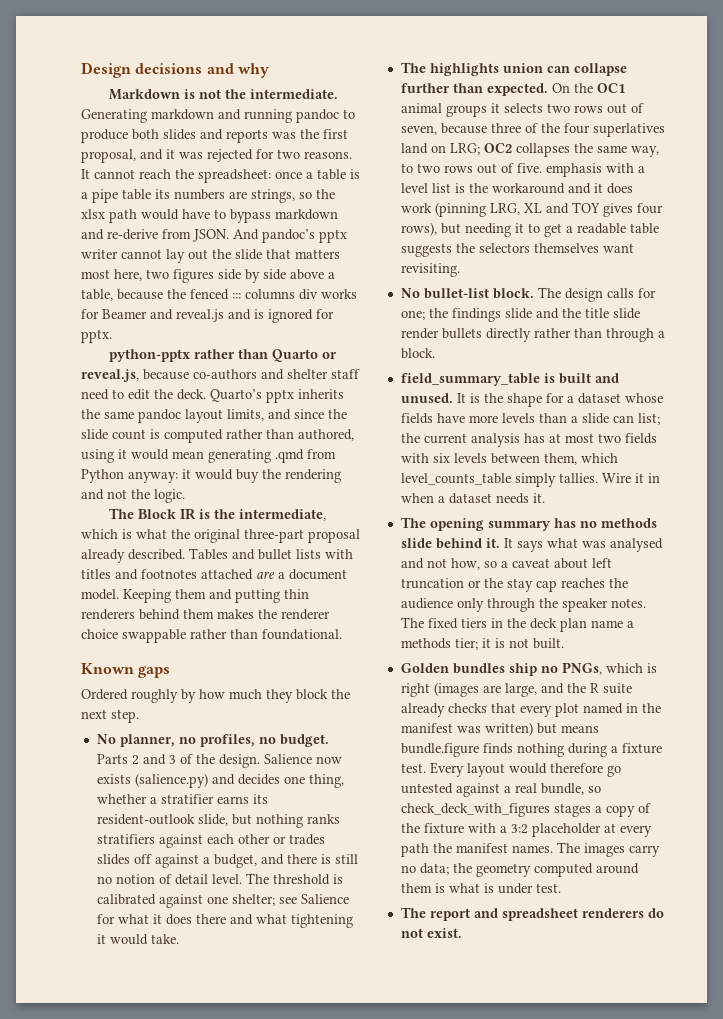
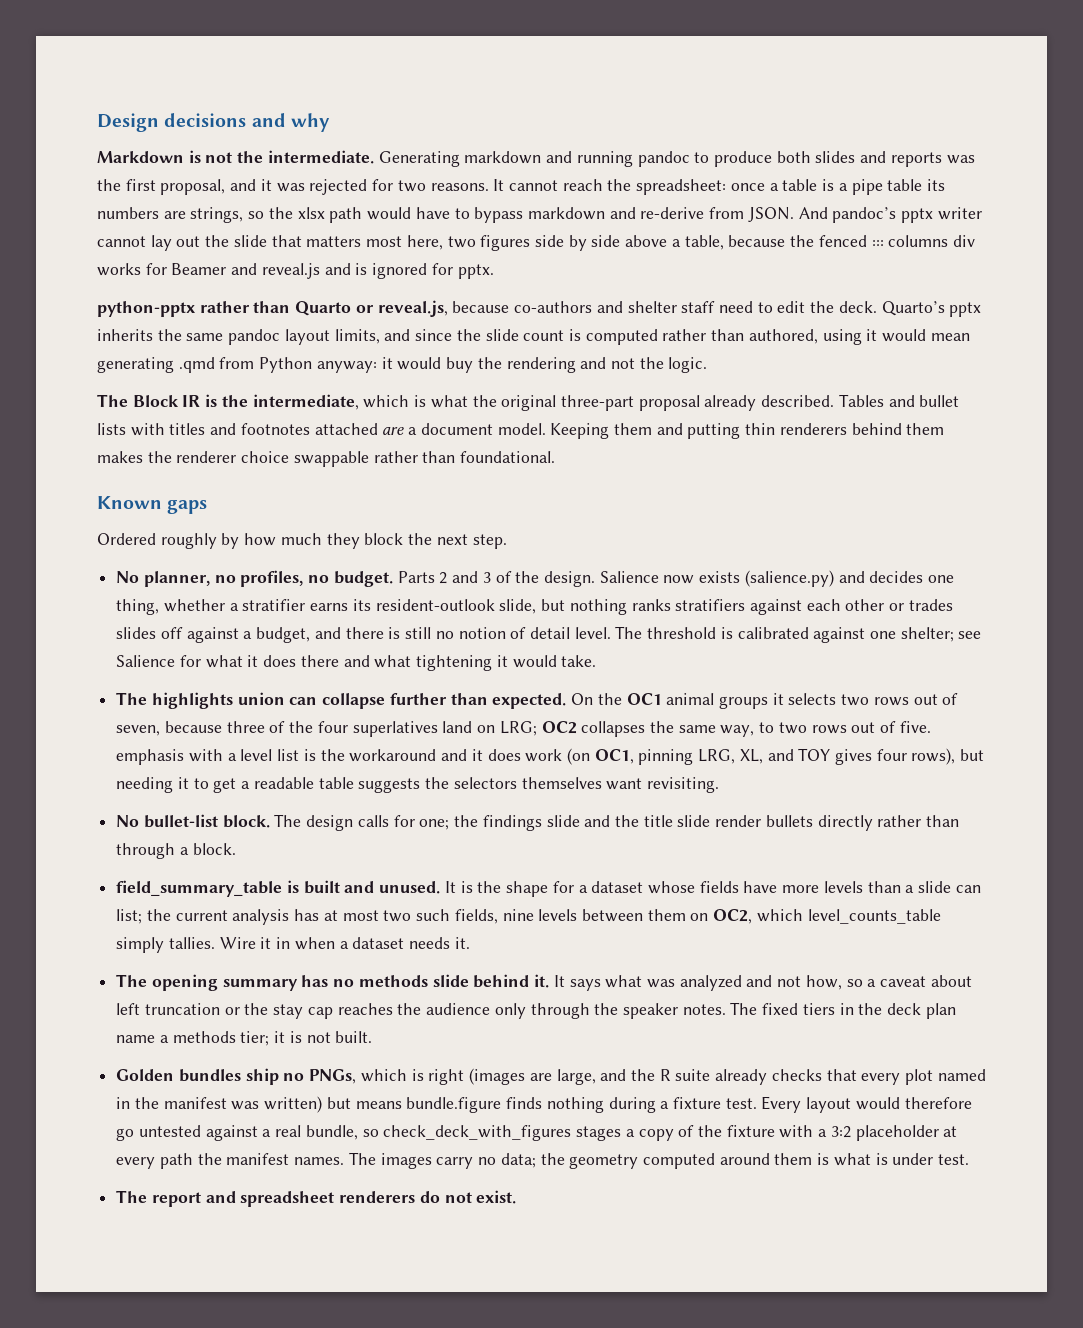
[434,202,542,217] (pinning LRG, XL -> [566,748,763,765] (on OC1, pinning LRG, XL,
[624,433,657,444] [400,453,577,465] fields with six levels between them, -> [416,909,753,924] such fields, nine levels between them on OC2,
[609,538,663,552] analysed -> [679,975,742,991] analyzed

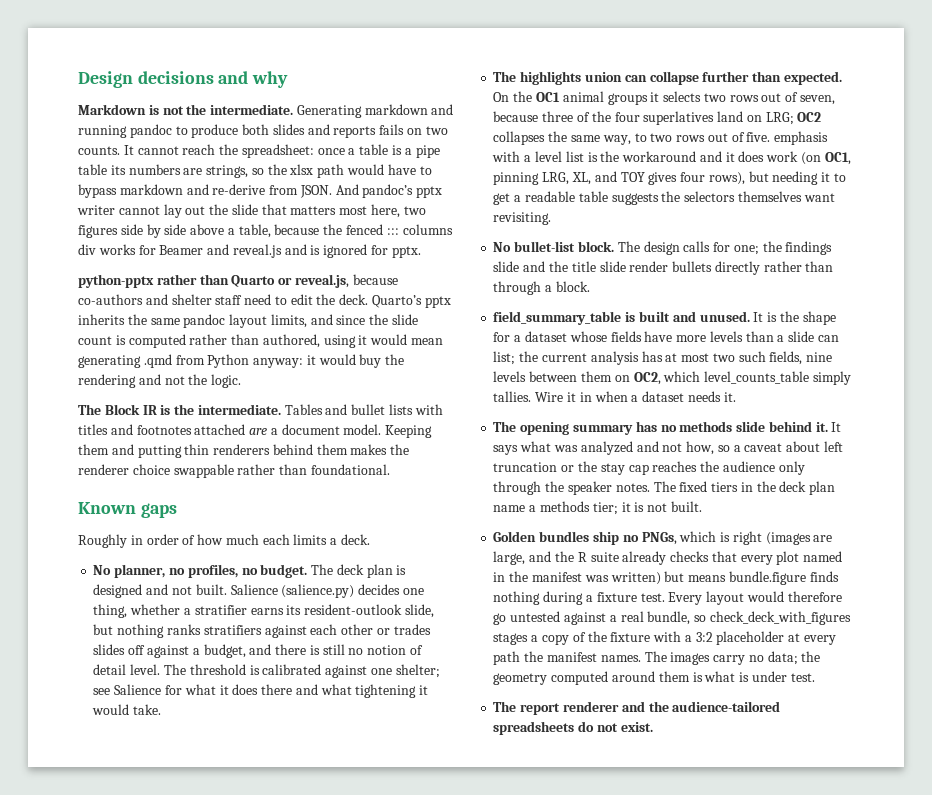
[946,155,975,164] [97,179,489,195] was the first proposal, and it was rejected for two reasons. -> [379,124,448,135] [78,146,120,155] fails on two counts.
[252,394,835,411] intermediate, which is what the original three-part proposal already described. -> [197,404,281,415] intermediate.
[97,533,507,549] Ordered roughly by how much they block the next step. -> [78,534,371,548] Roughly in order of how much each limits a deck.
[397,570,865,587] Parts 2 and 3 of the design. Salience now exists (salience.py) and -> [311,564,407,578] [93,584,355,598] The deck plan is designed and not built. Salience (salience.py)
[205,1191,416,1207] and spreadsheet renderers -> [562,701,781,712] [493,721,575,735] renderer and the audience-tailored spreadsheets

